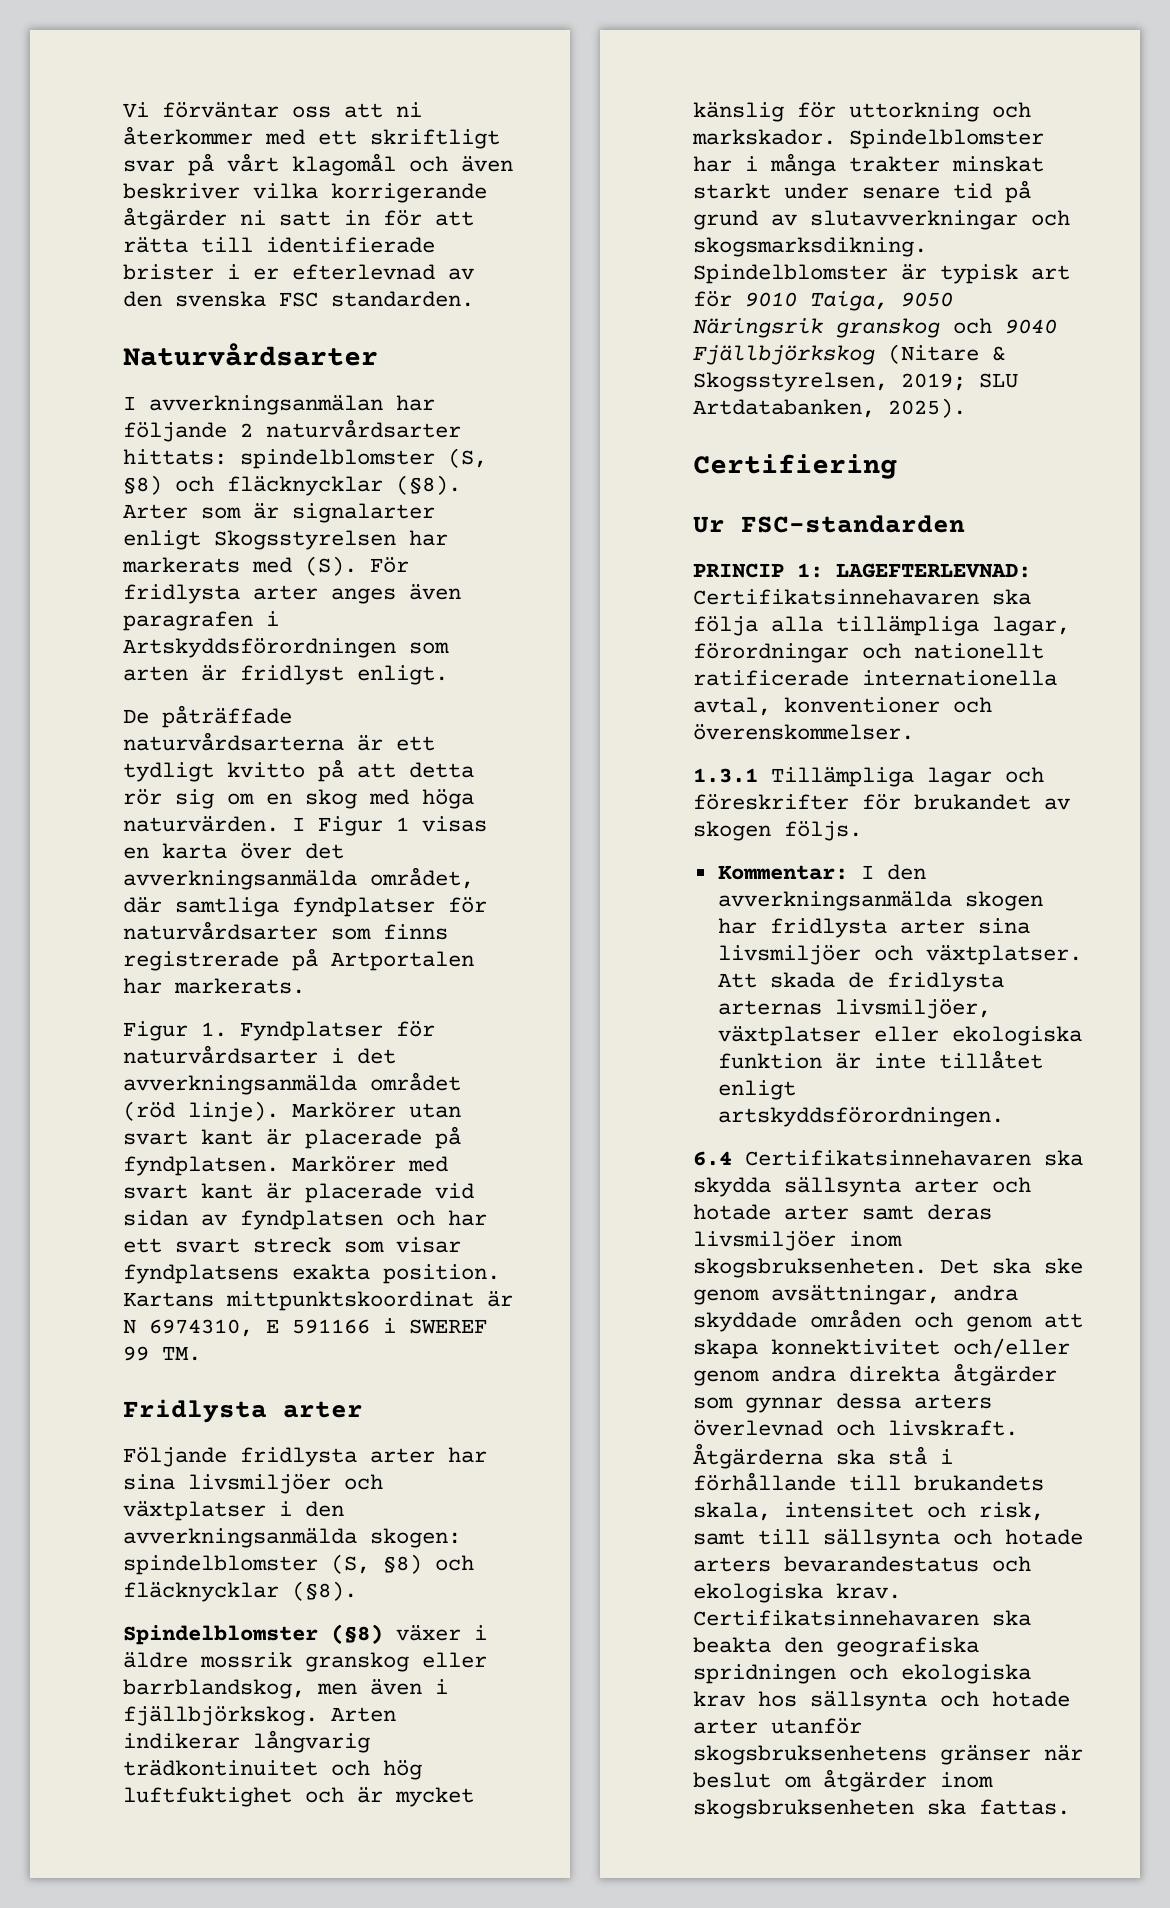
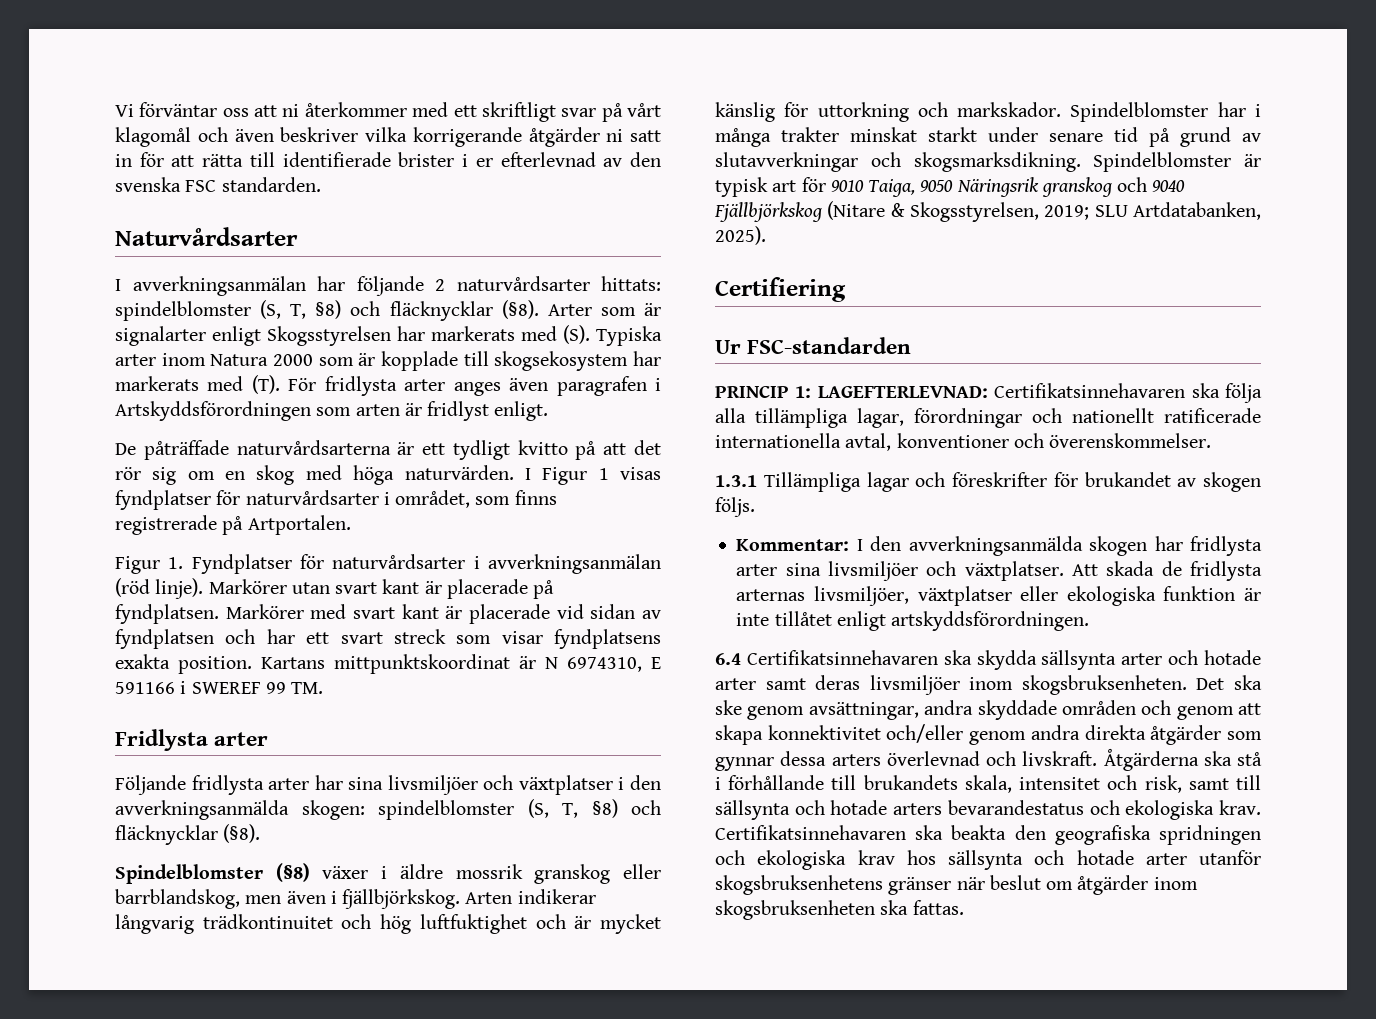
(487, 458) none -> [290,304,307,319] T,
(357, 566) none -> [596,326,662,346] [115,351,661,371] [115,375,280,394] Typiska arter inom Natura 2000 som är kopplade till skogsekosystem har markerats med (T).
[409,762,474,778] detta -> [634,440,661,455] det
[123,843,344,859] [123,867,474,890] [123,897,279,917] en karta över det avverkningsanmälda området, där samtliga -> (661, 473) none
(318, 930) none -> [383,490,471,508] i området,
[331,951,474,971] [123,978,305,994] Artportalen har markerats. -> [247,515,351,535] Artportalen.
[357,1048,396,1064] [123,1072,461,1095] det avverkningsanmälda området -> [488,554,662,574] avverkningsanmälan
(370, 1564) none -> [562,803,578,818] T,

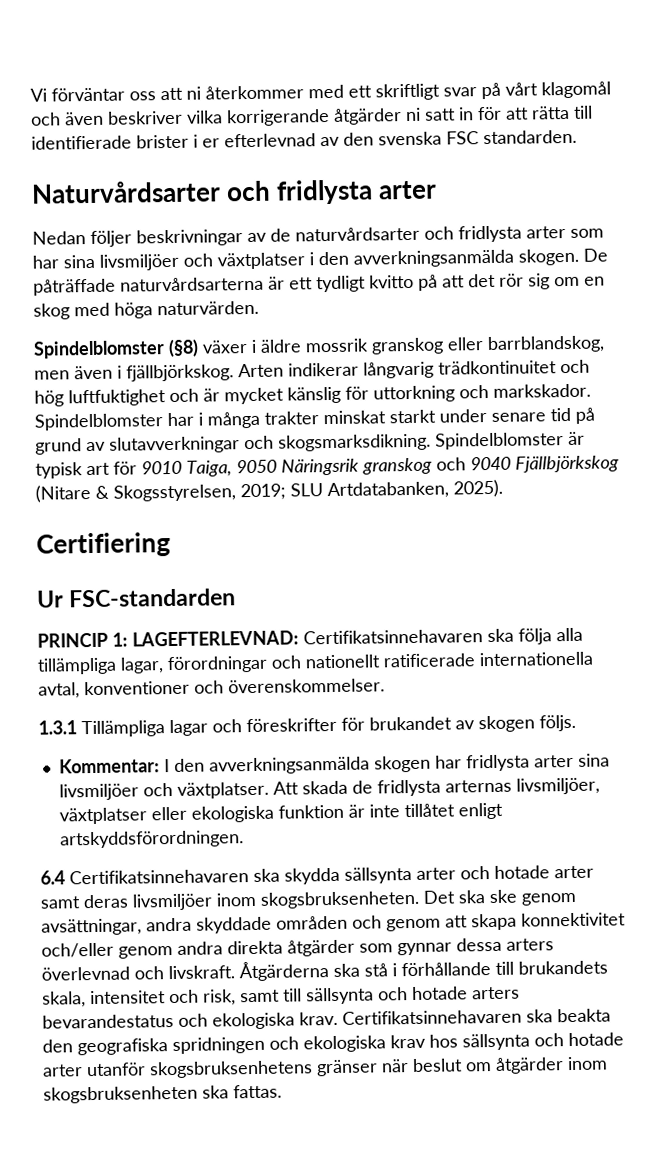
[115,276,661,296] [115,300,661,321] [115,325,662,346] [115,351,661,371] [115,375,662,396] [115,401,549,421] // I avverkningsanmälan har följande 2 naturvårdsarter hittats: spindelblomster (S, T, §8) och fläcknycklar (§8). Arter som är signalarter enligt Skogsstyrelsen har markerats med (S). Typiska arter inom Natura 2000 som är kopplade till skogsekosystem har markerats med (T). För fridlysta arter anges även paragrafen i Artskyddsförordningen som arten är fridlyst enligt. // -> [225,179,437,205] [32,225,604,247] [32,248,579,271] och fridlysta arter // Nedan följer beskrivningar av de naturvårdsarter och fridlysta arter som har sina livsmiljöer och växtplatser i den avverkningsanmälda skogen.
[524,467,661,485] [115,490,557,510] [115,515,351,535] [115,554,662,574] [115,578,555,599] [115,604,662,624] [115,629,661,649] [115,654,661,674] [115,681,324,694] [115,729,269,751] [115,775,661,795] [115,799,661,820] [115,824,261,845] I Figur 1 visas fyndplatser för naturvårdsarter i området, som finns registrerade på Artportalen. // Figur 1. Fyndplatser för naturvårdsarter i avverkningsanmälan (röd linje). Markörer utan svart kant är placerade på fyndplatsen. Markörer med svart kant är placerade vid sidan av fyndplatsen och har ett svart streck som visar fyndplatsens exakta position. Kartans mittpunktskoordinat är N 6974310, E 591166 i SWEREF 99 TM. // Fridlysta arter // Följande fridlysta arter har sina livsmiljöer och växtplatser i den avverkningsanmälda skogen: spindelblomster (S, T, §8) och fläcknycklar (§8). -> (259, 308) none

